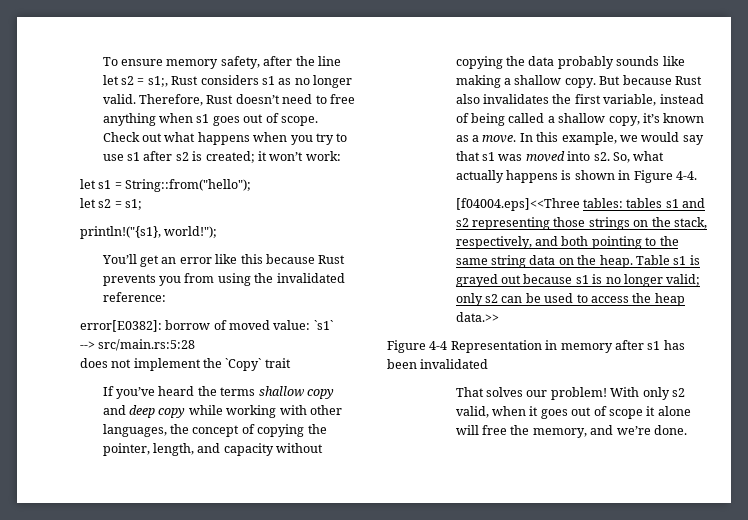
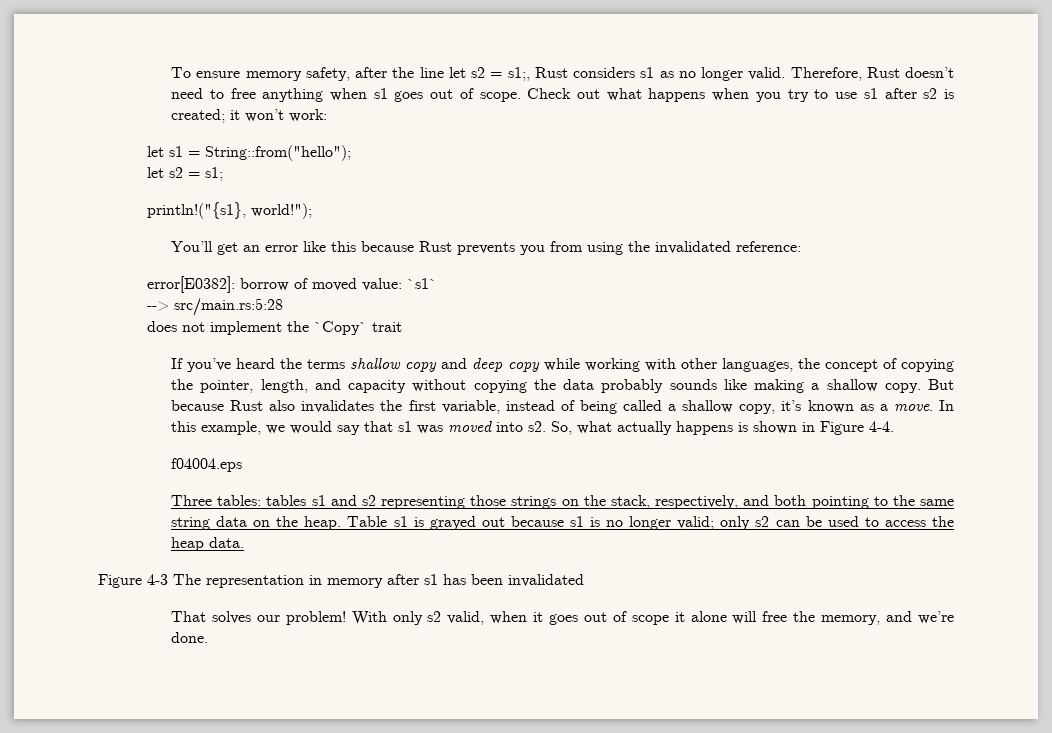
[455,198,580,211] [f04004.eps]<<Three -> [171,458,243,472] [171,495,213,506] f04004.eps // Three
[455,312,499,322] [387,340,542,353] data.>> // Figure 4-4 Representation -> [209,537,245,548] [98,574,304,588] data. // Figure 4-3 The representation

